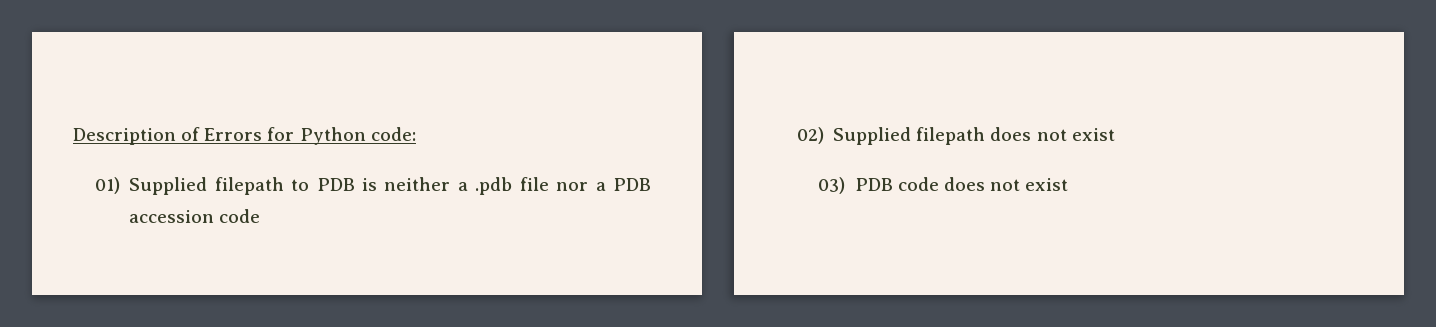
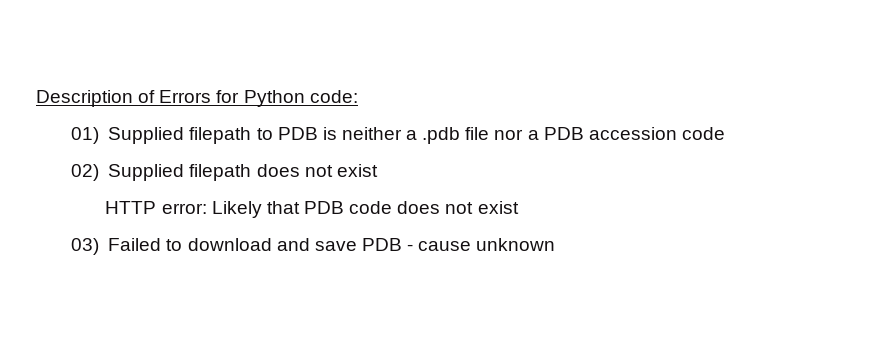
[818,177,846,194] 03) -> [105,201,300,218] HTTP error: Likely that
(1069, 184) none -> [70,238,556,255] // 03) Failed to download and save PDB - cause unknown

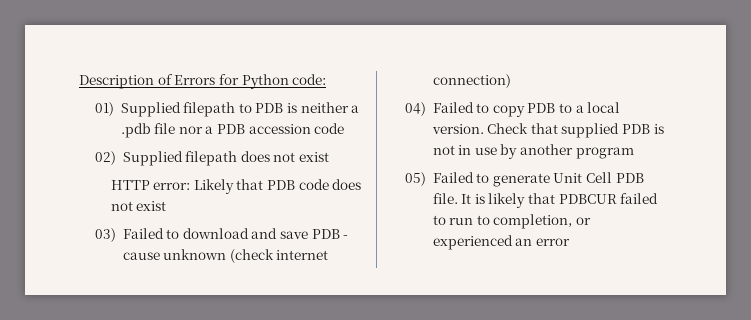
(556, 244) none -> [229,249,329,263] [432,74,511,88] [404,102,621,117] [431,123,664,138] [432,144,634,159] [404,172,644,187] [432,193,659,208] [432,214,592,229] [432,235,570,250] (check internet connection) // 04) Failed to copy PDB to a local version. Check that supplied PDB is not in use by another program // 05) Failed to generate Unit Cell PDB file. It is likely that PDBCUR failed to run to completion, or experienced an error

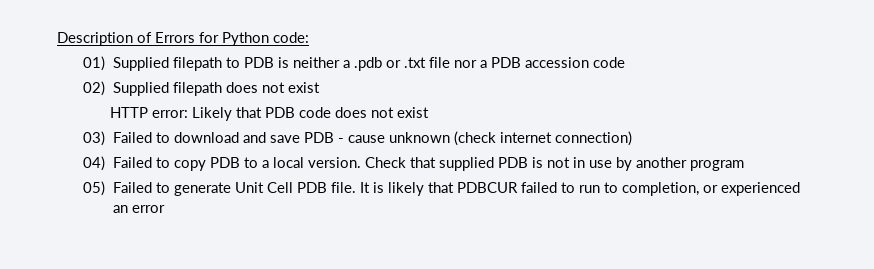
(151, 130) none -> [385,57,426,68] or .txt

